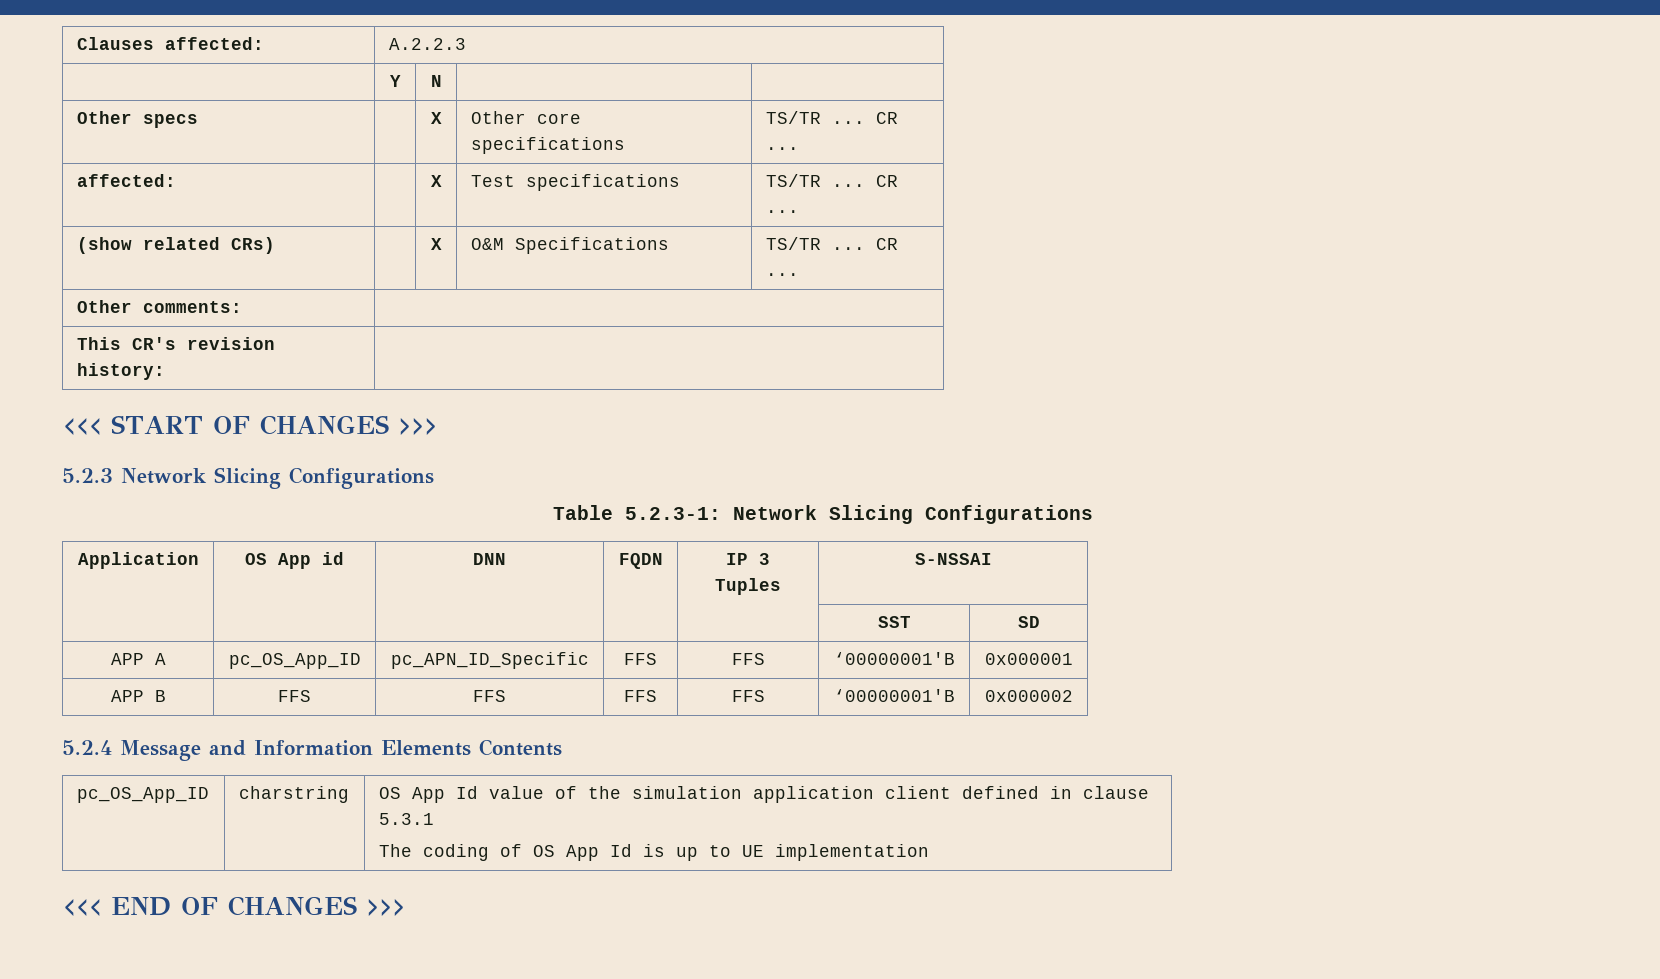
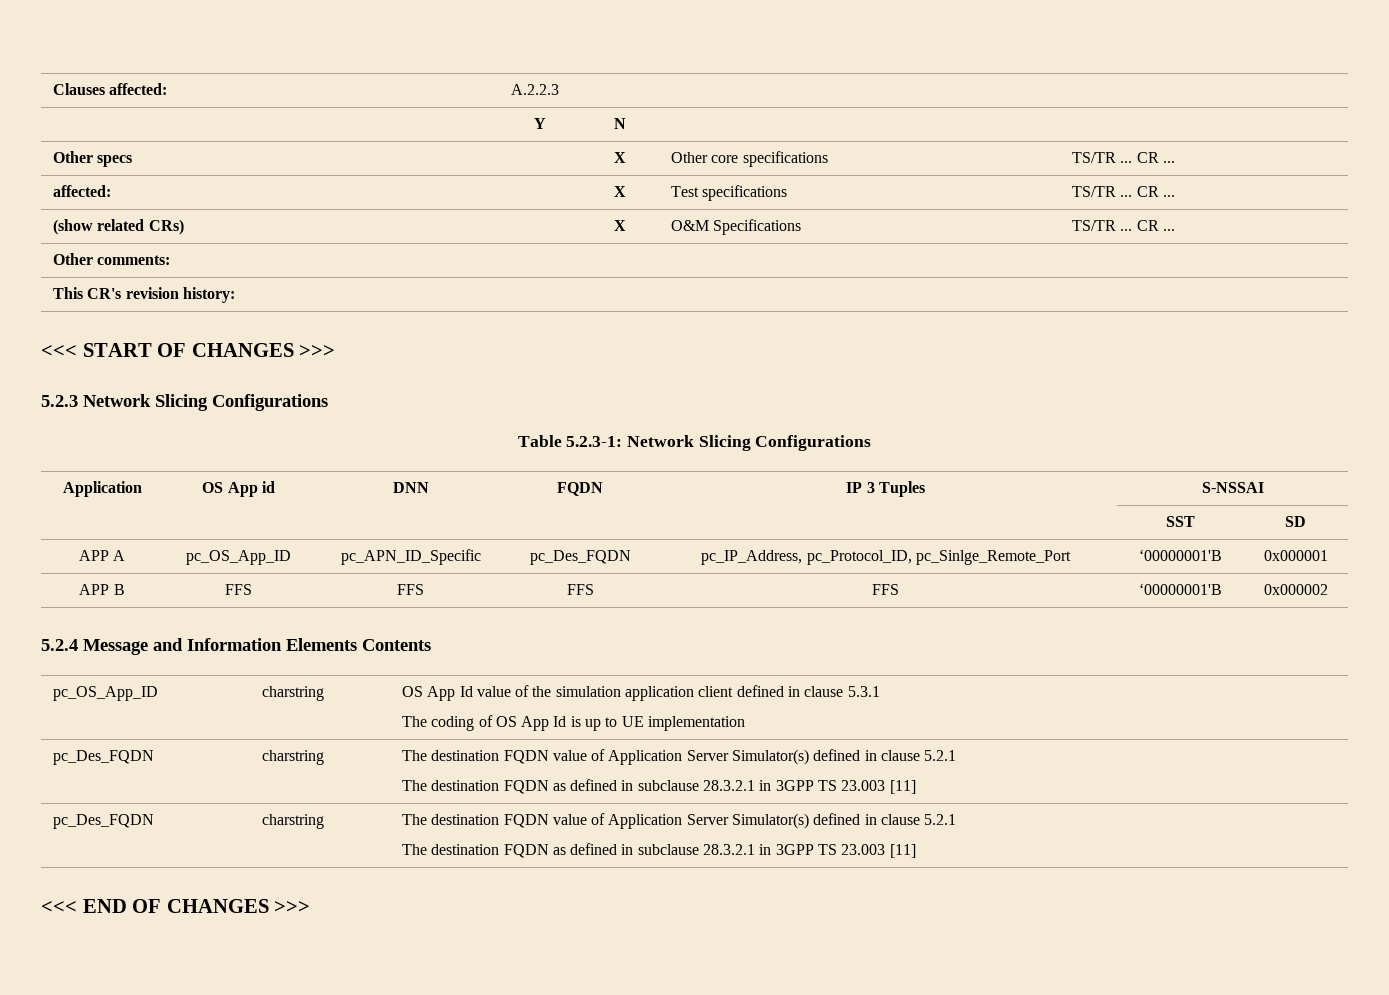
[624,653,657,665] [731,653,765,665] FFS | FFS -> [529,550,631,565] [701,550,1071,565] pc_Des_FQDN | pc_IP_Address, pc_Protocol_ID, pc_Sinlge_Remote_Port
(929, 852) none -> [52,750,154,765] [261,750,324,765] [401,749,957,765] [401,779,916,794] [52,814,154,829] [261,814,324,829] [401,813,957,829] [401,843,916,858] // pc_Des_FQDN | charstring | The destination FQDN value of Application Server Simulator(s) defined in clause 5.2.1 // The destination FQDN as defined in subclause 28.3.2.1 in 3GPP TS 23.003 [11] // pc_Des_FQDN | charstring | The destination FQDN value of Application Server Simulator(s) defined in clause 5.2.1 // The destination FQDN as defined in subclause 28.3.2.1 in 3GPP TS 23.003 [11]

